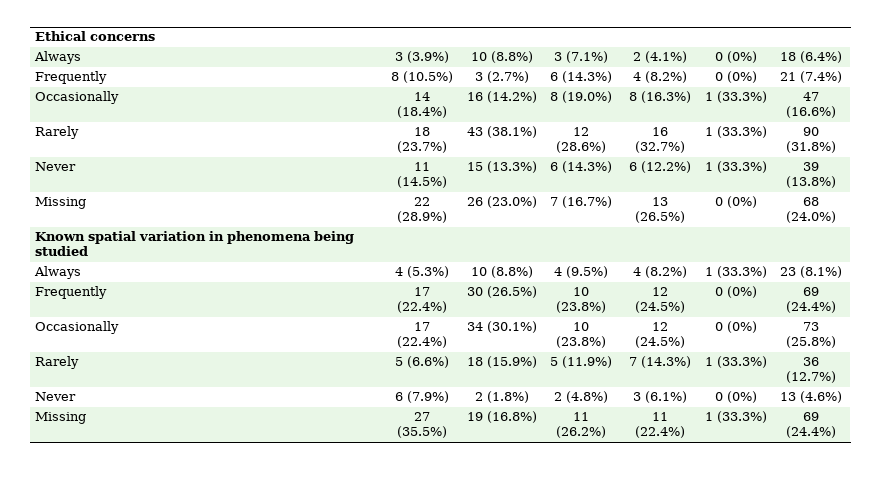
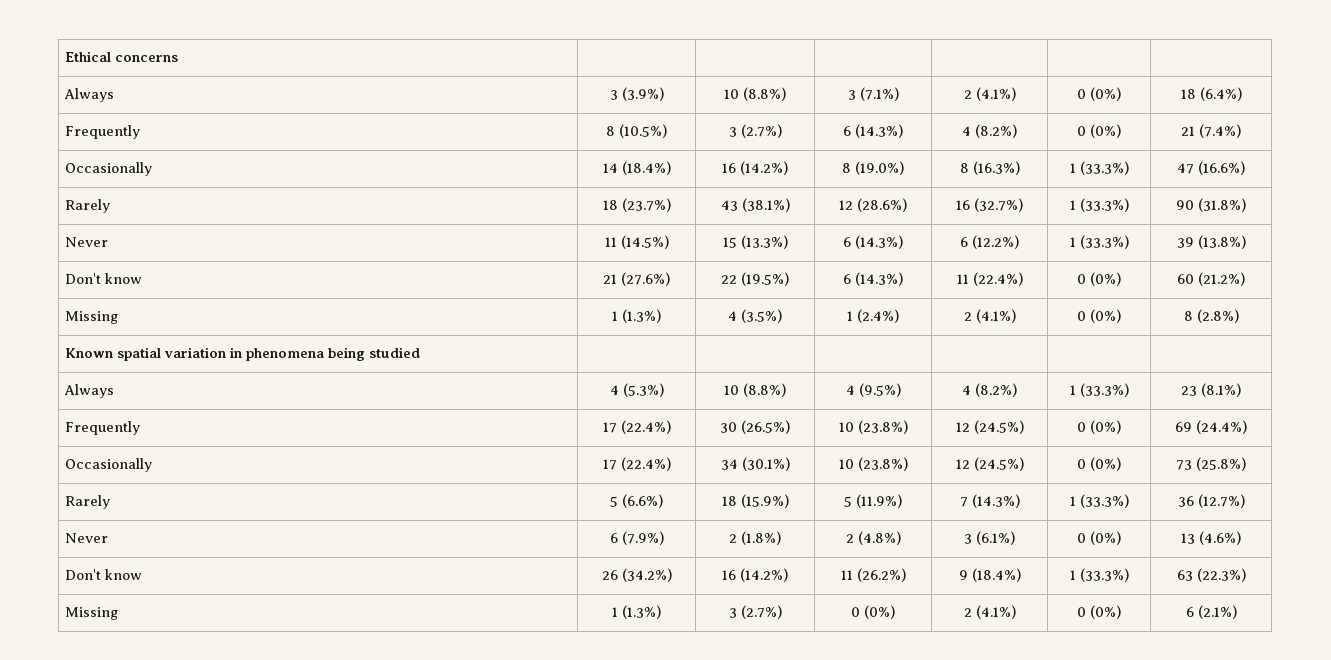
[35,197,87,209] [414,197,430,206] [397,211,447,223] [466,196,537,208] [550,196,612,208] [652,197,668,206] [635,211,685,223] [714,196,757,208] [803,197,819,206] [786,211,836,223] Missing | 22 (28.9%) | 26 (23.0%) | 7 (16.7%) | 13 (26.5%) | 0 (0%) | 68 (24.0%) -> [64,273,142,284] [603,272,670,286] [721,272,789,286] [843,272,903,286] [956,272,1023,286] [1077,272,1121,286] [1177,272,1245,286] [64,311,118,324] [612,309,661,323] [728,309,782,323] [847,309,899,323] [963,309,1016,323] [1077,309,1121,323] [1183,309,1239,323] Don't know | 21 (27.6%) | 22 (19.5%) | 6 (14.3%) | 11 (22.4%) | 0 (0%) | 60 (21.2%) // Missing | 1 (1.3%) | 4 (3.5%) | 1 (2.4%) | 2 (4.1%) | 0 (0%) | 8 (2.8%)
[35,412,87,424] [414,412,430,421] [397,426,447,438] [466,411,537,423] Missing | 27 (35.5%) | 19 (16.8%) -> [64,569,142,580] [601,568,672,582] [722,568,788,582] Don't know | 26 (34.2%) | 16 (14.2%)
[652,412,668,421] [635,426,685,438] [704,411,767,423] [803,412,819,421] [786,426,836,438] 11 (22.4%) | 1 (33.3%) | 69 (24.4%) -> [958,568,1021,582] [1069,568,1129,582] [1176,568,1246,582] [64,607,118,620] [612,605,661,619] [728,605,782,619] [851,605,895,619] [963,605,1016,619] [1077,605,1121,619] [1185,605,1237,619] 9 (18.4%) | 1 (33.3%) | 63 (22.3%) // Missing | 1 (1.3%) | 3 (2.7%) | 0 (0%) | 2 (4.1%) | 0 (0%) | 6 (2.1%)

